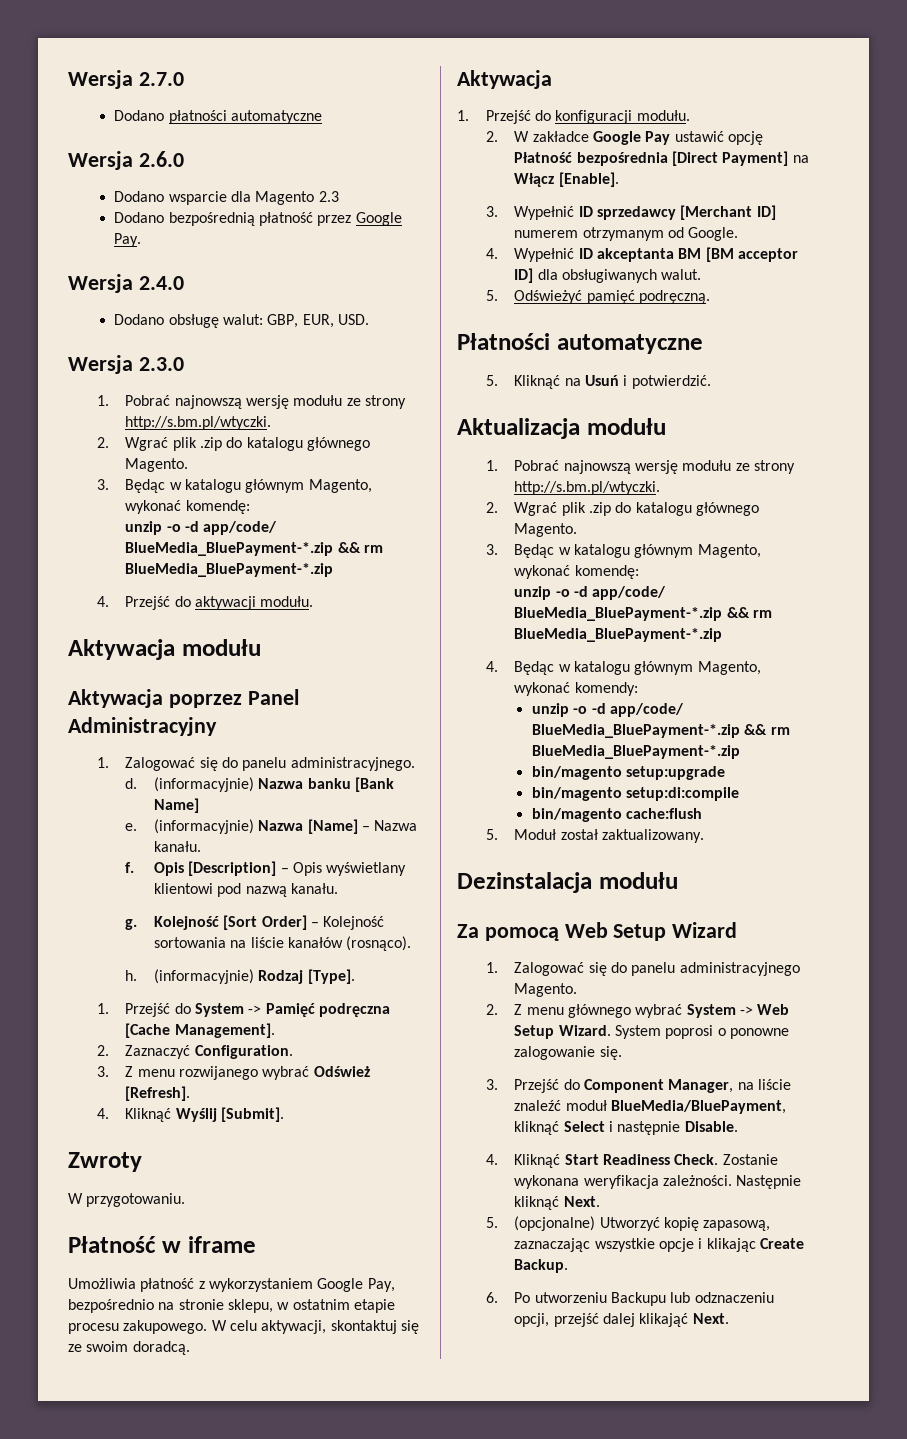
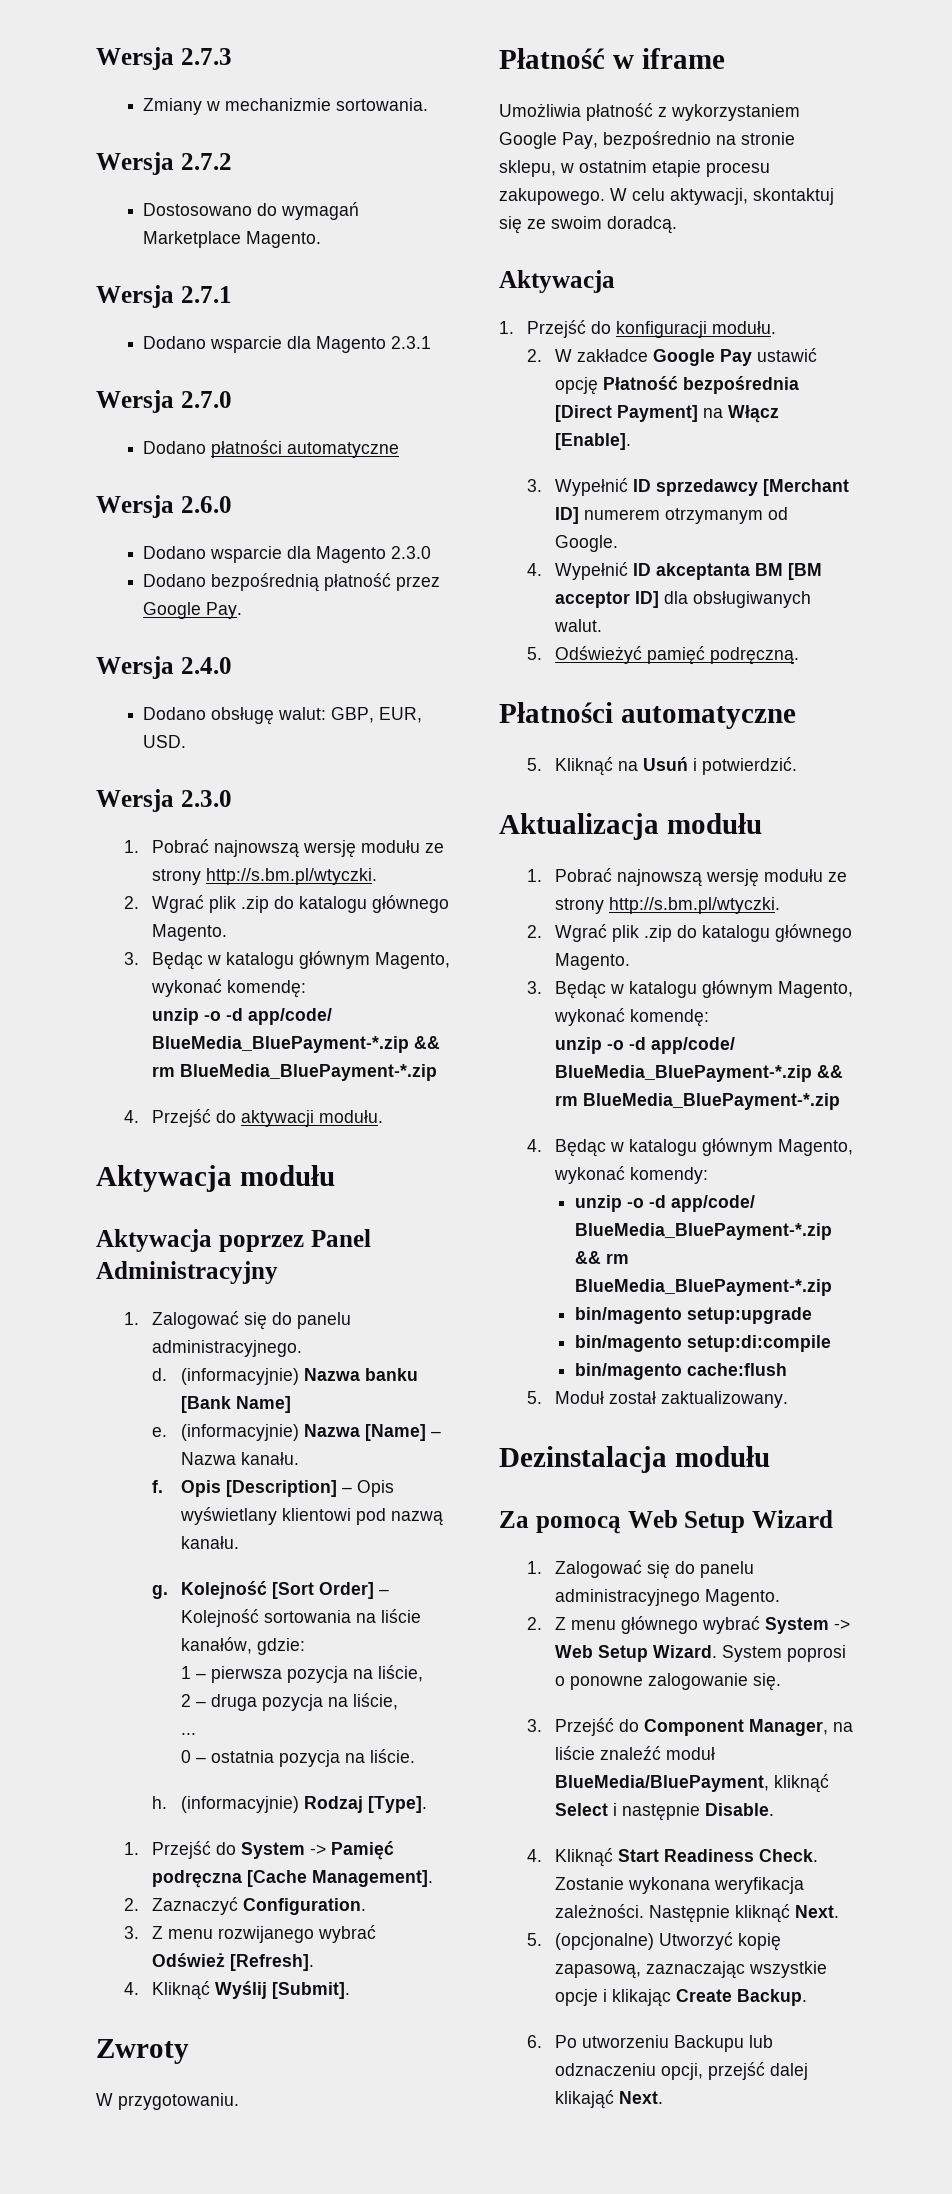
[68,70,133,89] Wersja -> [96,47,232,70] [143,98,429,115] [96,152,232,175] [143,202,360,220] [143,231,322,248] [96,285,232,308] [143,336,432,353] [96,390,174,413] Wersja 2.7.3 // Zmiany w mechanizmie sortowania. // Wersja 2.7.2 // Dostosowano do wymagań Marketplace Magento. // Wersja 2.7.1 // Dodano wsparcie dla Magento 2.3.1 // Wersja
[318,191,339,202] 2.3 -> [391,546,432,559] 2.3.0
[287,936,412,951] kanałów (rosnąco). -> [180,1637,305,1655] [180,1665,423,1683] [180,1693,398,1711] [180,1733,196,1735] [180,1749,415,1767] kanałów, gdzie: // 1 – pierwsza pozycja na liście, // 2 – druga pozycja na liście, // ... // 0 – ostatnia pozycja na liście.

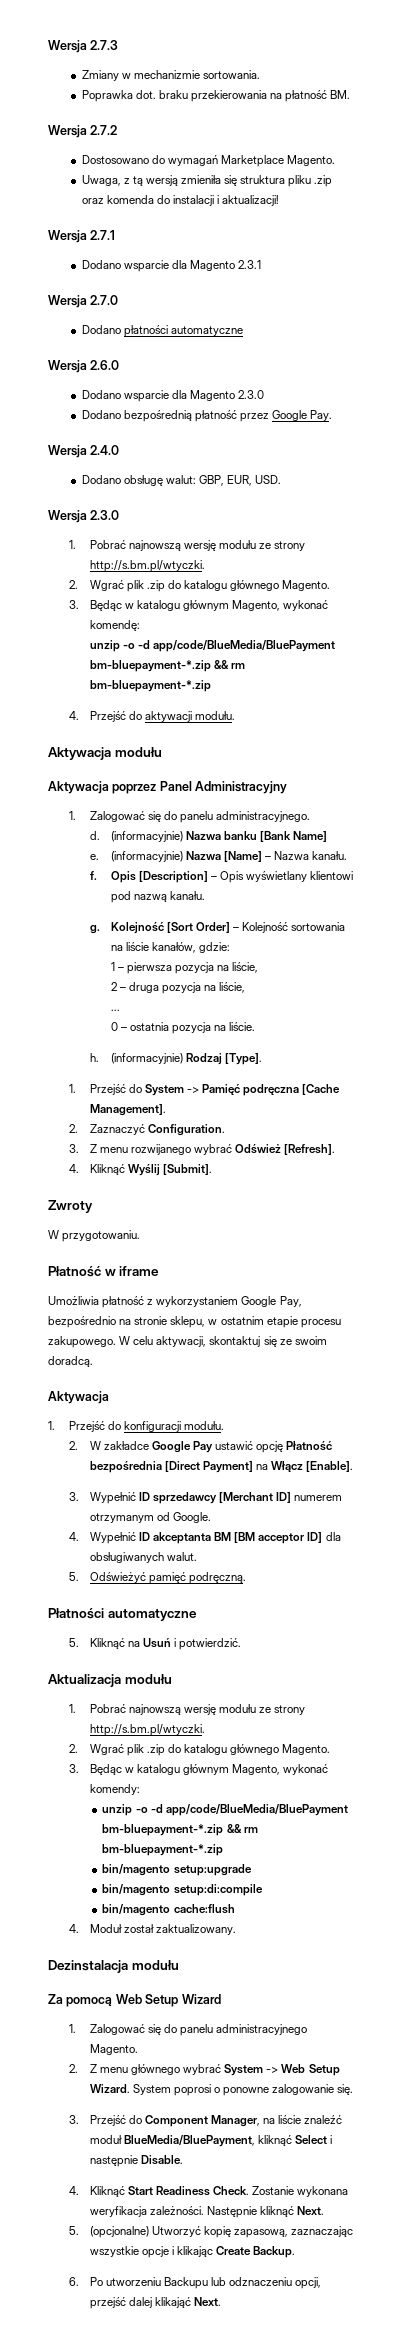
(429, 104) none -> [81,90,351,102] // Poprawka dot. braku przekierowania na płatność BM.
(322, 239) none -> [81,175,333,187] [81,195,280,206] // Uwaga, z tą wersją zmieniła się struktura pliku .zip oraz komenda do instalacji i aktualizacji!
[248,1008,333,1025] [152,1036,441,1053] [152,1064,438,1081] app/code/ BlueMedia_BluePayment-*.zip && rm BlueMedia_BluePayment-*.zip -> [153,640,336,652] [89,660,246,672] [89,680,211,692] app/code/BlueMedia/BluePayment bm-bluepayment-*.zip && rm bm-bluepayment-*.zip
[630,1009,710,1027] [555,1037,736,1054] [555,1065,844,1082] [555,1093,841,1110] [527,1138,854,1157] [554,1166,626,1184] komendę: // unzip -o -d app/code/ BlueMedia_BluePayment-*.zip && rm BlueMedia_BluePayment-*.zip // 4. Będąc w katalogu głównym Magento, wykonać -> (329, 1769) none
[670,1195,755,1212] [574,1223,832,1240] [574,1251,629,1264] [574,1279,832,1296] app/code/ BlueMedia_BluePayment-*.zip && rm BlueMedia_BluePayment-*.zip -> [165,1804,348,1816] [102,1824,258,1836] [102,1844,224,1856] app/code/BlueMedia/BluePayment bm-bluepayment-*.zip && rm bm-bluepayment-*.zip
[527,1391,543,1404] 5. -> [68,1924,79,1933] 4.

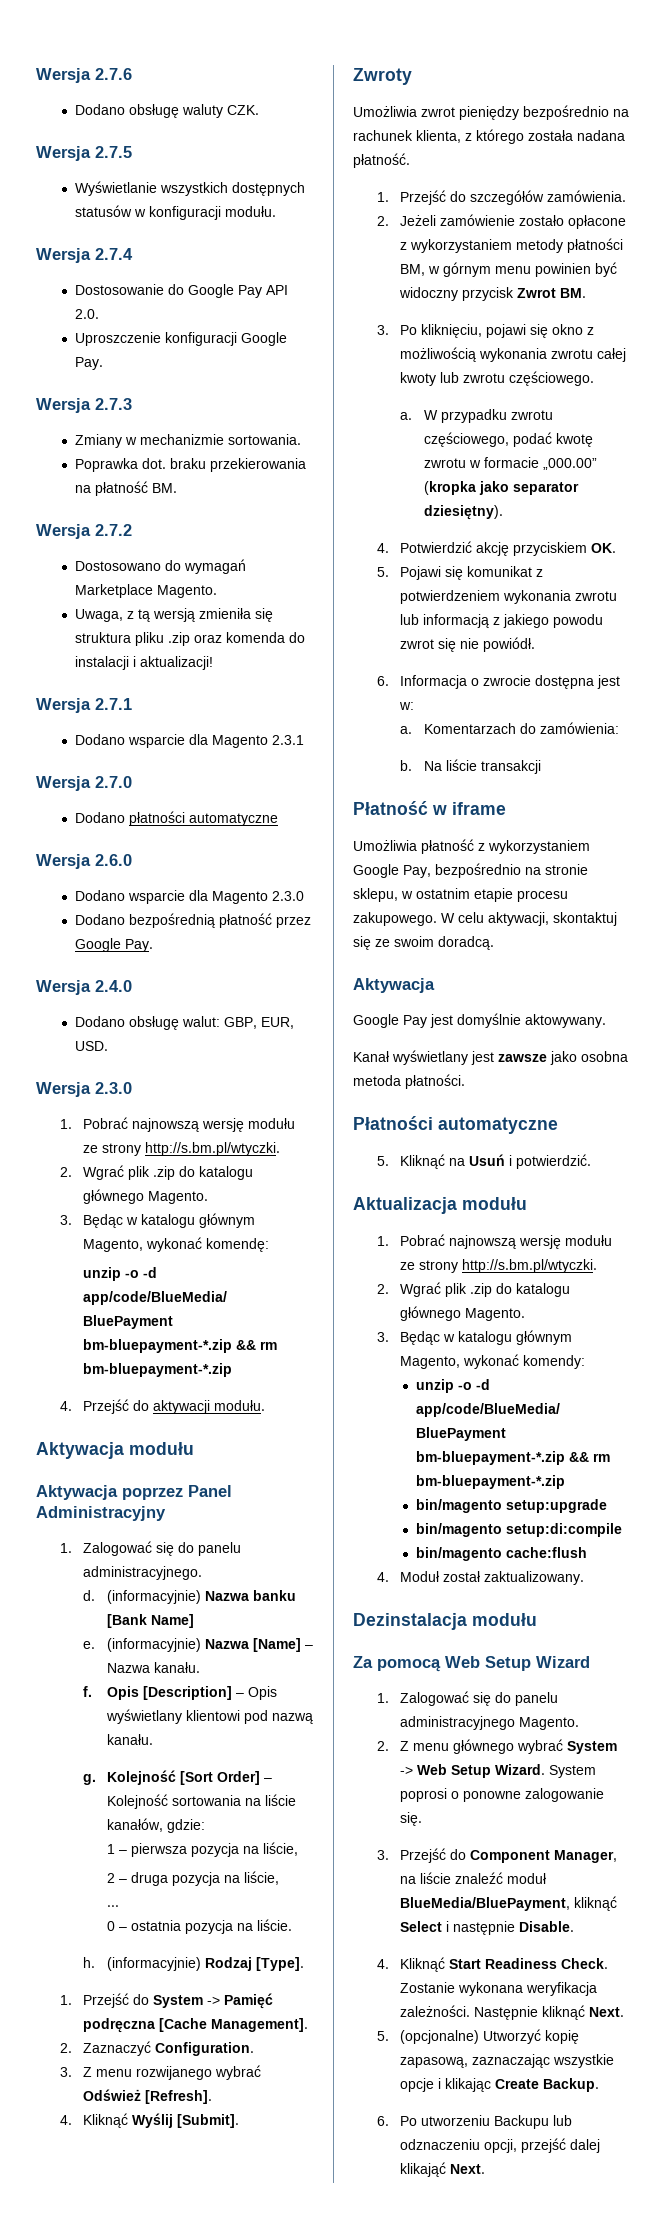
[48,40,87,53] Wersja -> [36,68,132,83] [74,104,259,118] [36,146,132,161] [74,181,305,196] [74,205,276,220] [36,248,133,263] [74,284,288,298] [74,309,99,319] [74,332,287,346] [74,357,103,370] [36,398,91,413] Wersja 2.7.6 // Dodano obsługę waluty CZK. // Wersja 2.7.5 // Wyświetlanie wszystkich dostępnych statusów w konfiguracji modułu. // Wersja 2.7.4 // Dostosowanie do Google Pay API 2.0. // Uproszczenie konfiguracji Google Pay. // Wersja
[48,1230,141,1242] W przygotowaniu. -> [353,105,629,120] [353,129,625,144] [353,153,410,168] [376,190,627,205] [376,214,627,229] [400,238,624,253] [400,262,618,277] [399,287,587,301] [376,324,595,338] [400,347,627,362] [400,371,595,386] [400,409,553,423] [423,432,593,447] [423,457,597,470] [423,481,579,495] [423,505,503,520] [376,541,617,556] [376,566,544,580] [400,590,618,604] [400,614,604,628] [400,637,536,652] [376,675,621,689] [399,702,415,710] [400,722,619,734] [400,759,541,774] Umożliwia zwrot pieniędzy bezpośrednio na rachunek klienta, z którego została nadana płatność. // 1. Przejść do szczegółów zamówienia. // 2. Jeżeli zamówienie zostało opłacone z wykorzystaniem metody płatności BM, w górnym menu powinien być widoczny przycisk Zwrot BM. // 3. Po kliknięciu, pojawi się okno z możliwością wykonania zwrotu całej kwoty lub zwrotu częściowego. // a. W przypadku zwrotu częściowego, podać kwotę zwrotu w formacie „000.00” (kropka jako separator dziesiętny). // 4. Potwierdzić akcję przyciskiem OK. // 5. Pojawi się komunikat z potwierdzeniem wykonania zwrotu lub informacją z jakiego powodu zwrot się nie powiódł. // 6. Informacja o zwrocie dostępna jest w: // a. Komentarzach do zamówienia: // b. Na liście transakcji
[48,1421,225,1432] [68,1441,333,1453] [89,1461,354,1473] [68,1492,343,1504] [89,1512,212,1523] [68,1532,341,1544] [89,1552,197,1563] [68,1572,247,1584] 1. Przejść do konfiguracji modułu. // 2. W zakładce Google Pay ustawić opcję Płatność bezpośrednia [Direct Payment] na Włącz [Enable]. // 3. Wypełnić ID sprzedawcy [Merchant ID] numerem otrzymanym od Google. // 4. Wypełnić ID akceptanta BM [BM acceptor ID] dla obsługiwanych walut. // 5. Odświeżyć pamięć podręczną. -> [353,1013,606,1028] [353,1050,628,1065] [353,1074,465,1089] Google Pay jest domyślnie aktowywany. // Kanał wyświetlany jest zawsze jako osobna metoda płatności.

